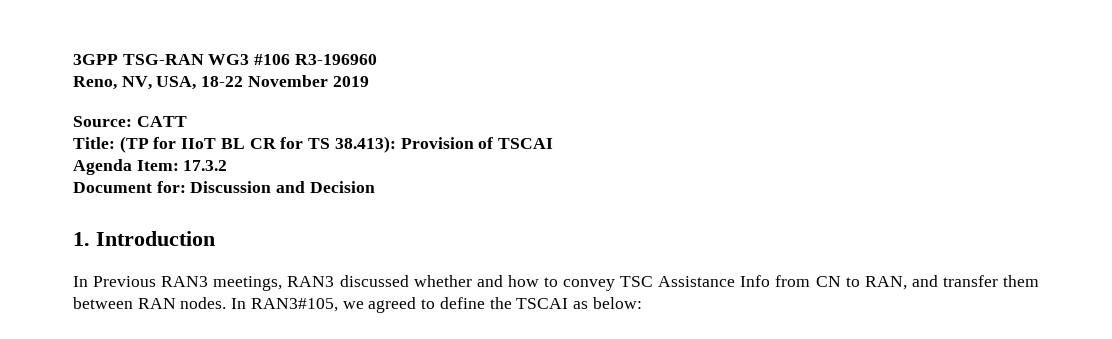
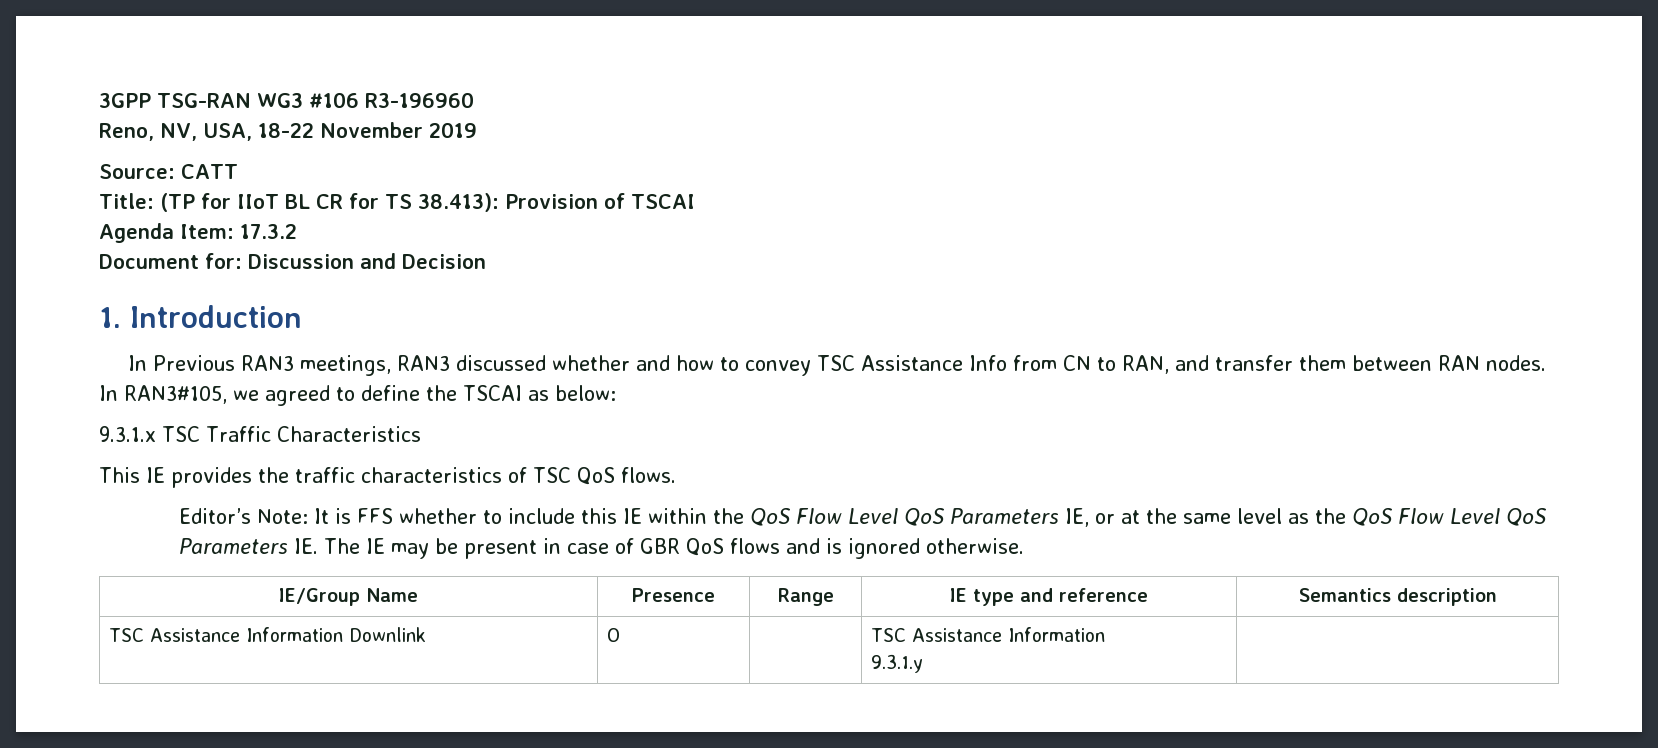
(642, 303) none -> [99,426,421,442] [99,467,676,488] [179,508,1548,527] [179,538,1025,559] [279,588,418,606] [632,588,715,602] [777,588,834,606] [950,588,1148,606] [1298,588,1497,606] [108,627,426,642] [606,628,620,642] [870,627,1105,642] [870,654,923,673] // 9.3.1.x TSC Traffic Characteristics // This IE provides the traffic characteristics of TSC QoS flows. // Editor’s Note: It is FFS whether to include this IE within the QoS Flow Level QoS Parameters IE, or at the same level as the QoS Flow Level QoS Parameters IE. The IE may be present in case of GBR QoS flows and is ignored otherwise. // IE/Group Name | Presence | Range | IE type and reference | Semantics description // TSC Assistance Information Downlink | O | | TSC Assistance Information // 9.3.1.y |

